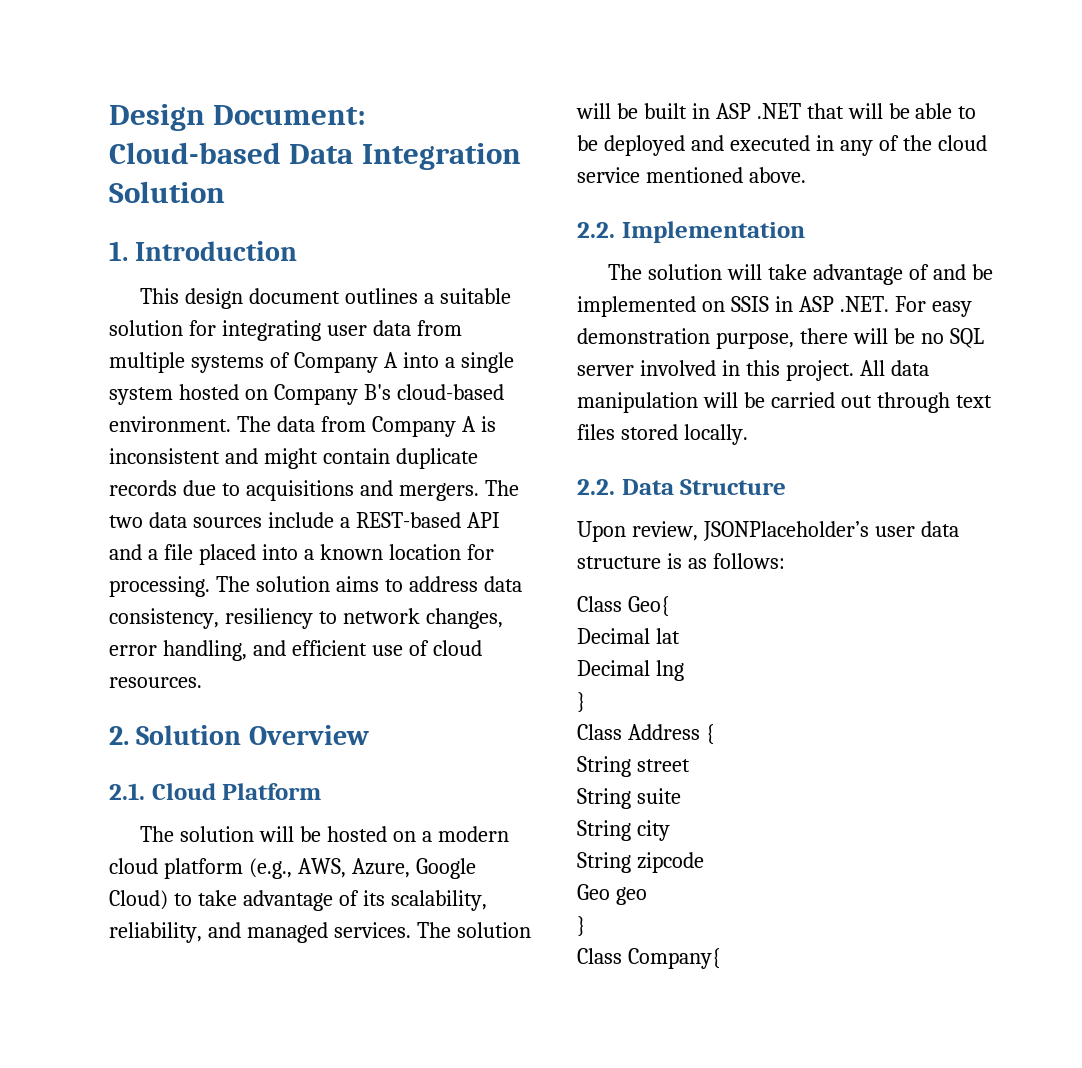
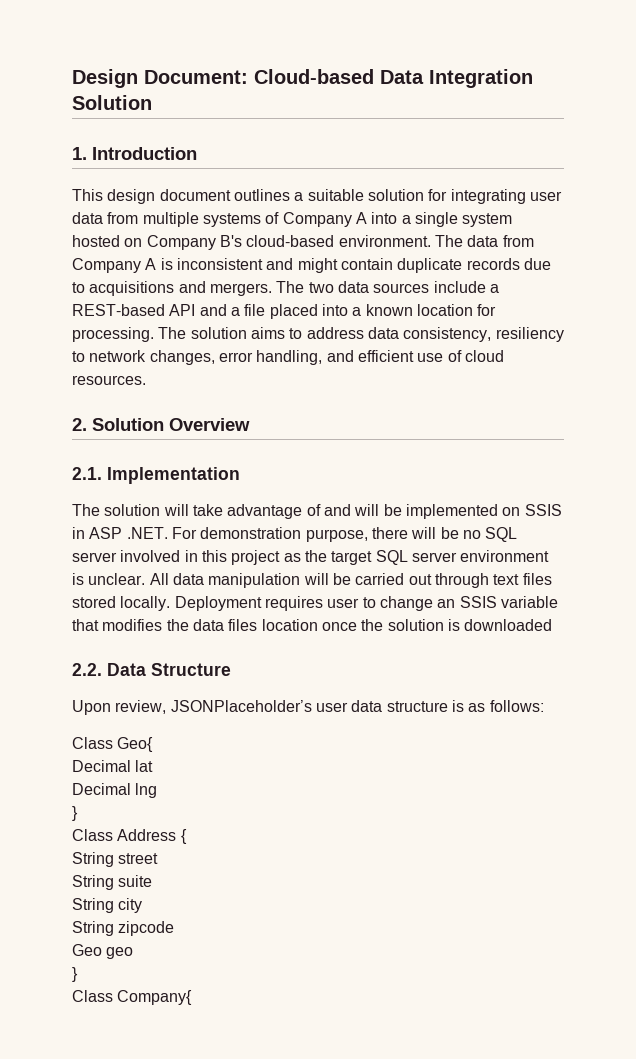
[151,783,322,800] [140,826,510,842] [109,858,476,879] [109,890,487,911] [109,922,531,943] [576,103,977,119] [577,135,987,156] [577,167,806,183] [577,222,615,238] Cloud Platform // The solution will be hosted on a modern cloud platform (e.g., AWS, Azure, Google Cloud) to take advantage of its scalability, reliability, and managed services. The solution will be built in ASP .NET that will be able to be deployed and executed in any of the cloud service mentioned above. // 2.2. -> (102, 473) none
(967, 272) none -> [354,504,380,516] will
[931,301,972,317] easy -> (197, 533) none
[785,360,854,381] project. -> [231,550,550,565] [72,573,146,585] project as the target SQL server environment is unclear.
(748, 434) none -> [174,596,558,611] [72,619,553,631] Deployment requires user to change an SSIS variable that modifies the data files location once the solution is downloaded

